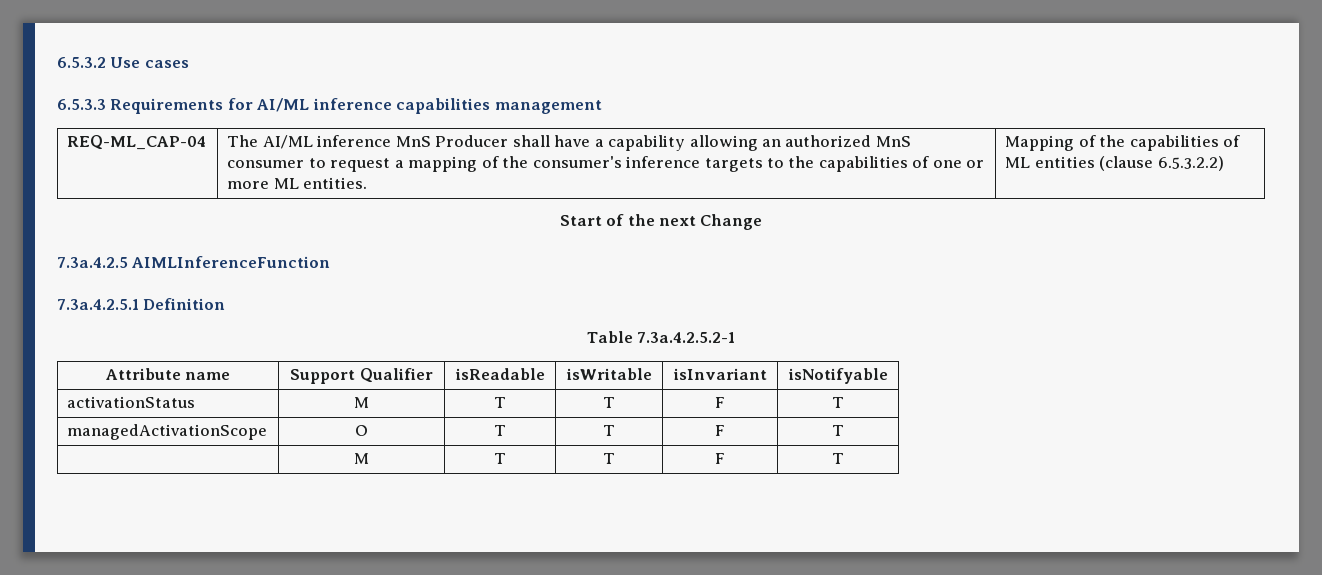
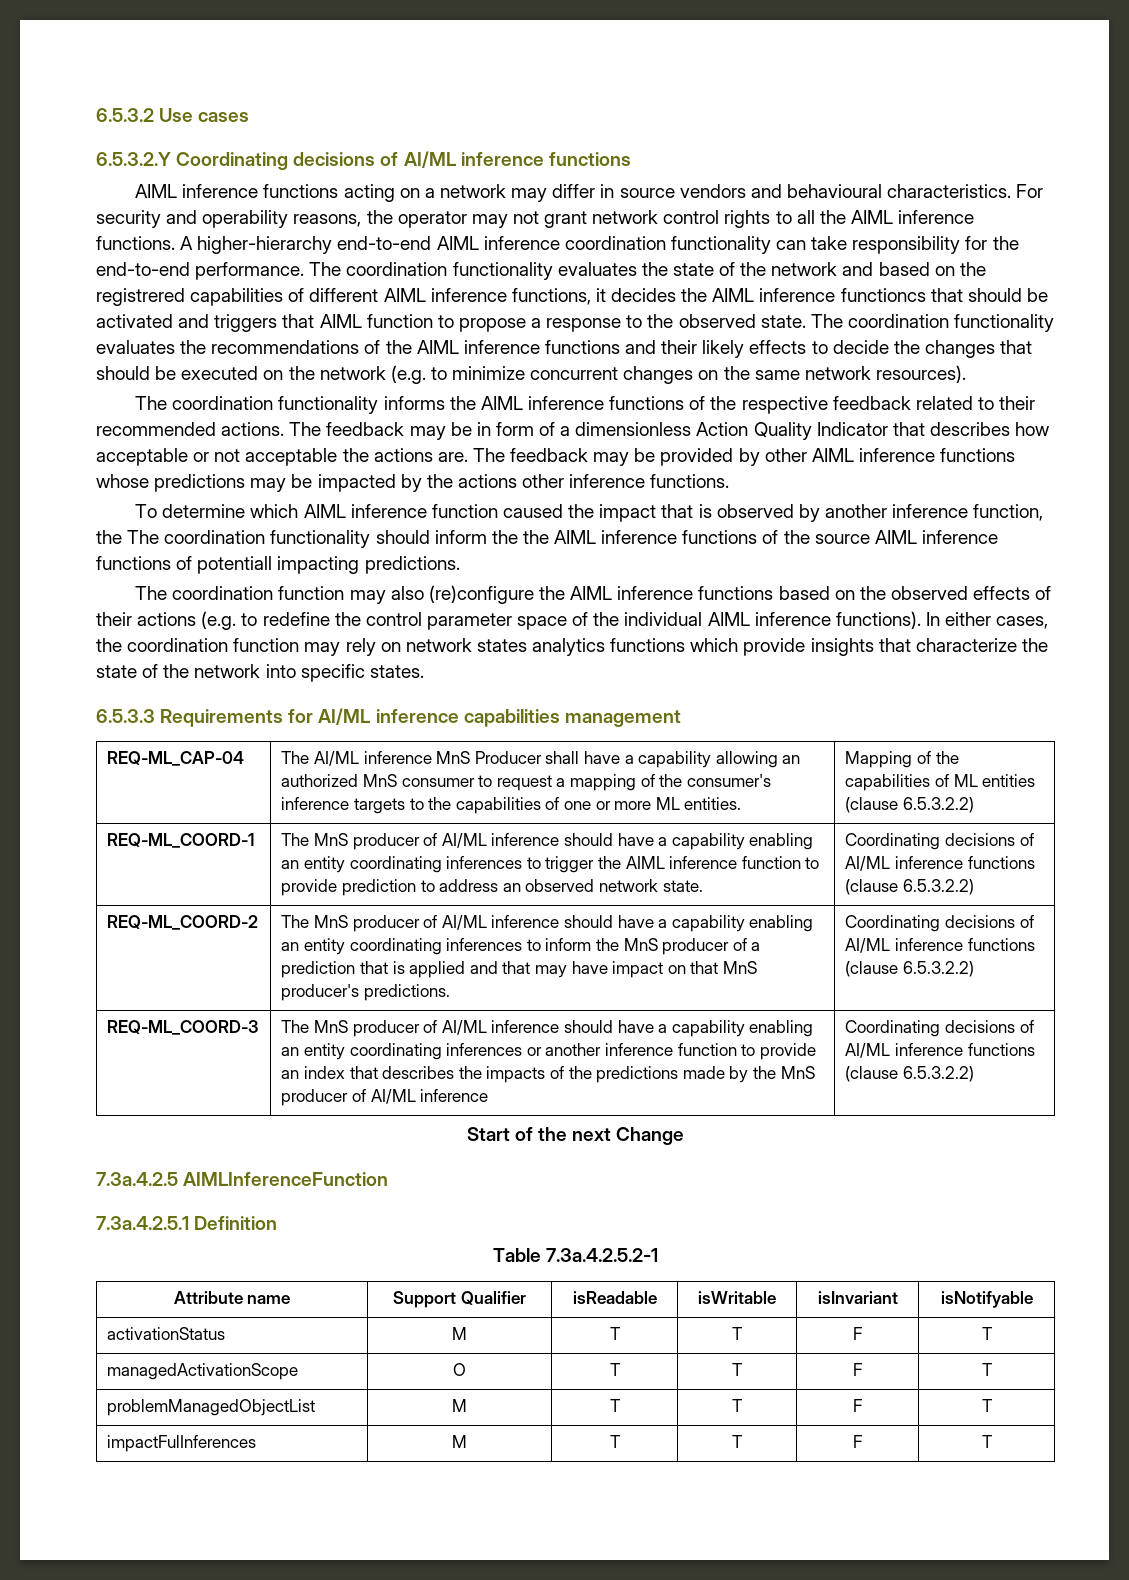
(189, 64) none -> [96,151,631,170] [135,184,1044,202] [96,210,975,228] [96,236,1019,254] [96,262,986,280] [96,288,1048,306] [96,314,1055,332] [96,340,1033,358] [96,365,966,384] [135,396,1036,414] [96,422,1050,440] [96,448,1016,466] [96,474,730,492] [135,504,1044,522] [96,530,998,548] [96,556,460,574] [135,585,1052,604] [96,611,1049,630] [96,638,1048,656] [96,664,424,682] // 6.5.3.2.Y Coordinating decisions of AI/ML inference functions // AIML inference functions acting on a network may differ in source vendors and behavioural characteristics. For security and operability reasons, the operator may not grant network control rights to all the AIML inference functions. A higher-hierarchy end-to-end AIML inference coordination functionality can take responsibility for the end-to-end performance. The coordination functionality evaluates the state of the network and based on the registrered capabilities of different AIML inference functions, it decides the AIML inference functioncs that should be activated and triggers that AIML function to propose a response to the observed state. The coordination functionality evaluates the recommendations of the AIML inference functions and their likely effects to decide the changes that should be executed on the network (e.g. to minimize concurrent changes on the same network resources). // The coordination functionality informs the AIML inference functions of the respective feedback related to their recommended actions. The feedback may be in form of a dimensionless Action Quality Indicator that describes how acceptable or not acceptable the actions are. The feedback may be provided by other AIML inference functions whose predictions may be impacted by the actions other inference functions. // To determine which AIML inference function caused the impact that is observed by another inference function, the The coordination functionality should inform the the AIML inference functions of the source AIML inference functions of potentiall impacting predictions. // The coordination function may also (re)configure the AIML inference functions based on the observed effects of their actions (e.g. to redefine the control parameter space of the individual AIML inference functions). In either cases, the coordination function may rely on network states analytics functions which provide insights that characterize the state of the network into specific states.
(1224, 163) none -> [107,833,255,848] [281,833,814,850] [281,856,820,873] [281,879,703,896] [845,833,1034,850] [845,856,1035,871] [845,879,975,895] [107,915,259,930] [281,915,814,932] [281,938,761,955] [281,961,757,978] [281,984,451,1001] [845,915,1034,932] [845,938,1035,953] [845,961,975,977] [107,1020,259,1035] [281,1020,814,1037] [281,1043,816,1060] [281,1066,815,1083] [281,1089,489,1106] [845,1020,1034,1037] [845,1043,1035,1058] [845,1066,975,1082] // REQ-ML_COORD-1 | The MnS producer of AI/ML inference should have a capability enabling an entity coordinating inferences to trigger the AIML inference function to provide prediction to address an observed network state. | Coordinating decisions of AI/ML inference functions (clause 6.5.3.2.2) // REQ-ML_COORD-2 | The MnS producer of AI/ML inference should have a capability enabling an entity coordinating inferences to inform the MnS producer of a prediction that is applied and that may have impact on that MnS producer's predictions. | Coordinating decisions of AI/ML inference functions (clause 6.5.3.2.2) // REQ-ML_COORD-3 | The MnS producer of AI/ML inference should have a capability enabling an entity coordinating inferences or another inference function to provide an index that describes the impacts of the predictions made by the MnS producer of AI/ML inference | Coordinating decisions of AI/ML inference functions (clause 6.5.3.2.2)
[354,453,369,464] [494,453,506,464] [603,453,615,464] [715,453,725,464] [832,453,844,464] | M | T | T | F | T -> [107,1399,316,1416] [452,1399,467,1412] [609,1399,620,1412] [732,1399,742,1412] [853,1399,862,1412] [981,1399,992,1412] [107,1435,257,1452] [452,1435,467,1448] [609,1435,620,1448] [732,1435,742,1448] [853,1435,862,1448] [981,1435,992,1448] problemManagedObjectList | M | T | T | F | T // impactFulInferences | M | T | T | F | T

